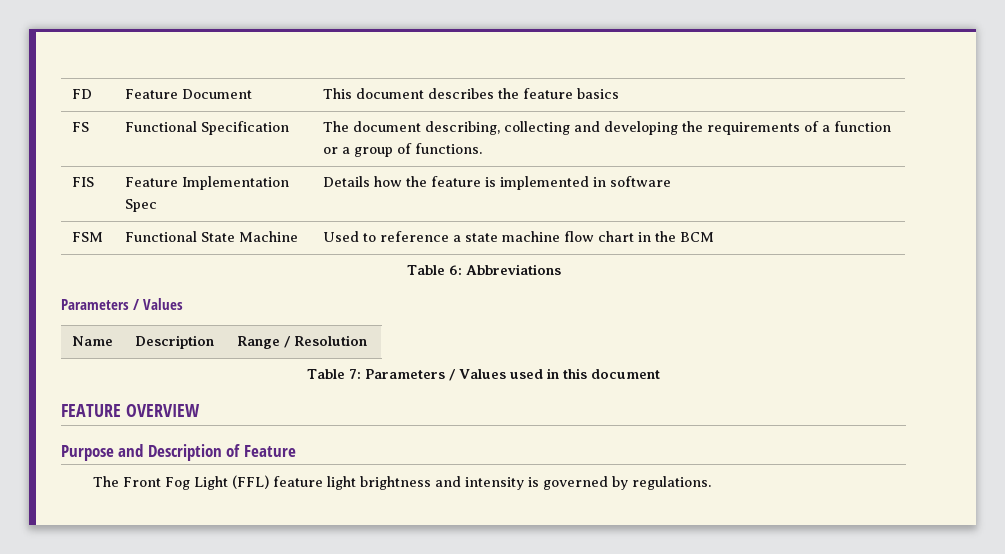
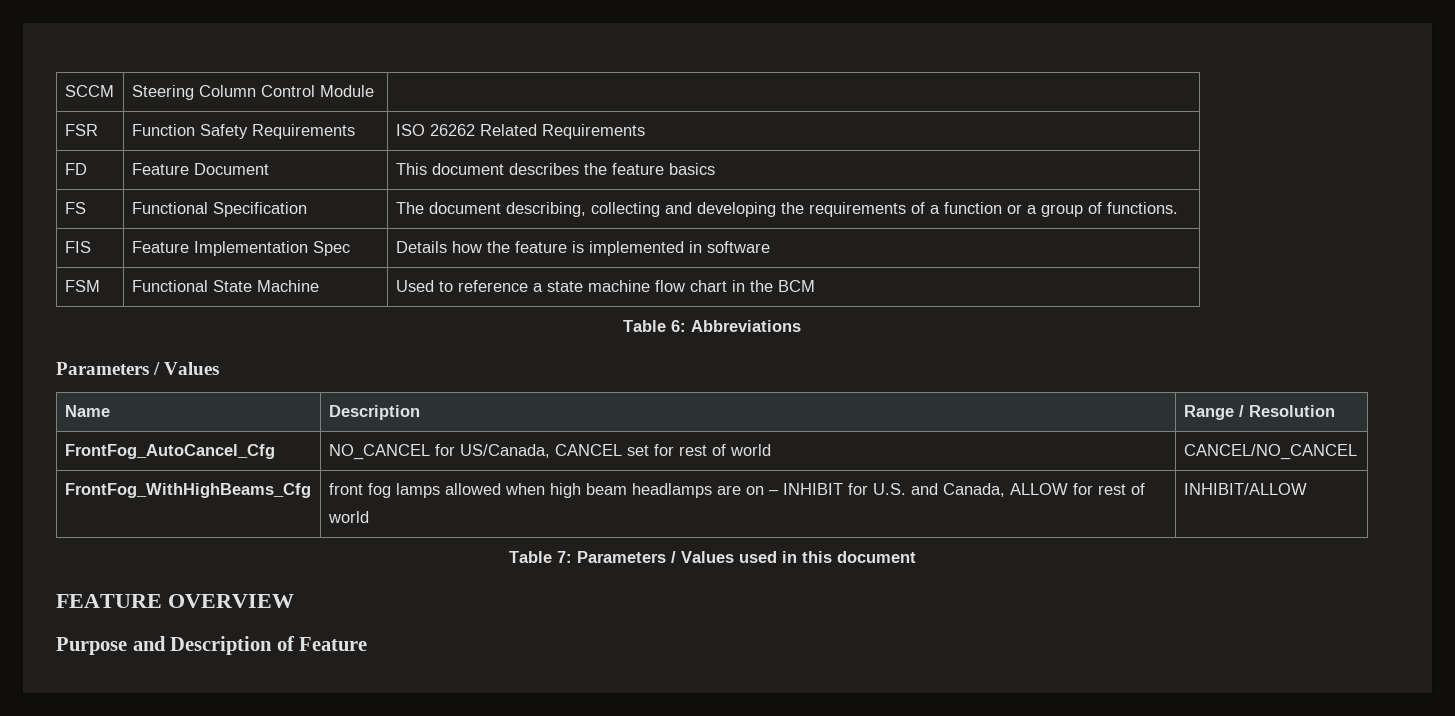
(71, 94) none -> [64,85,114,97] [131,85,374,100] [64,124,98,136] [131,124,355,139] [395,124,645,139] SCCM | Steering Column Control Module | // FSR | Function Safety Requirements | ISO 26262 Related Requirements //
(367, 340) none -> [64,444,275,459] [328,444,771,460] [1183,444,1357,460] [64,483,311,498] [328,483,1145,498] [327,511,369,523] [1183,483,1307,495] // FrontFog_AutoCancel_Cfg | NO_CANCEL for US/Canada, CANCEL set for rest of world | CANCEL/NO_CANCEL // FrontFog_WithHighBeams_Cfg | front fog lamps allowed when high beam headlamps are on – INHIBIT for U.S. and Canada, ALLOW for rest of world | INHIBIT/ALLOW
[92,475,711,490] // The Front Fog Light (FFL) feature light brightness and intensity is governed by regulations. -> (368, 644) none

